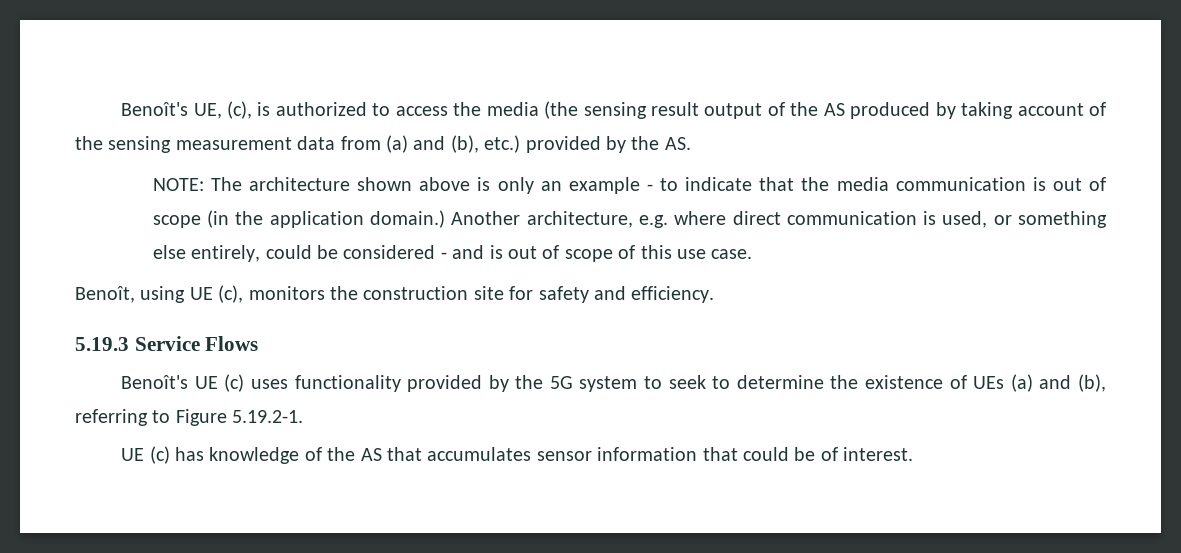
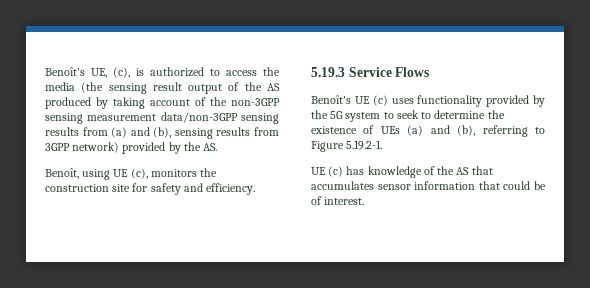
(103, 143) none -> [231,98,280,106] non-3GPP
[297,136,336,150] data -> [160,112,279,124] [45,127,79,136] data/non-3GPP sensing results
[484,135,521,153] etc.) -> [174,127,279,139] [45,142,120,153] sensing results from 3GPP network)
[152,177,1106,194] [152,210,1107,228] [152,245,753,262] // NOTE: The architecture shown above is only an example - to indicate that the media communication is out of scope (in the application domain.) Another architecture, e.g. where direct communication is used, or something else entirely, could be considered - and is out of scope of this use case. -> (218, 147) none

